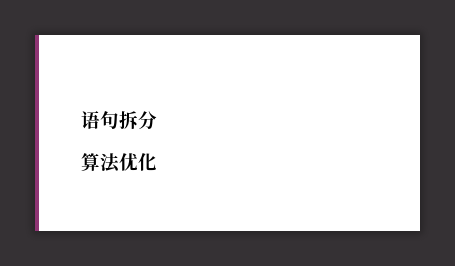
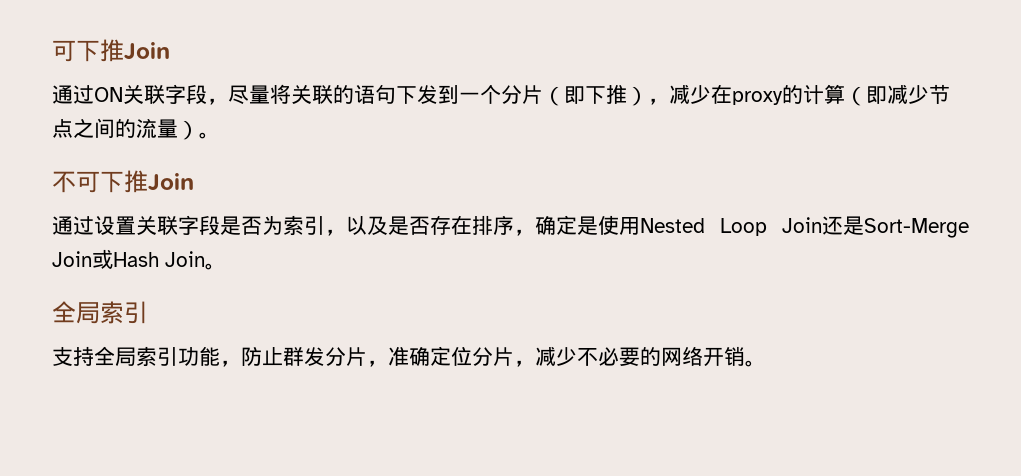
[81,111,157,130] [81,153,157,173] 语句拆分 // 算法优化 -> [52,39,170,62] [52,84,950,106] [52,118,220,140] [52,170,194,193] [52,215,969,238] [52,249,226,270] [52,301,148,324] [52,346,766,367] 可下推Join // 通过ON关联字段，尽量将关联的语句下发到一个分片（即下推），减少在proxy的计算（即减少节点之间的流量）。 // 不可下推Join // 通过设置关联字段是否为索引，以及是否存在排序，确定是使用Nested Loop Join还是Sort-Merge Join或Hash Join。 // 全局索引 // 支持全局索引功能，防止群发分片，准确定位分片，减少不必要的网络开销。

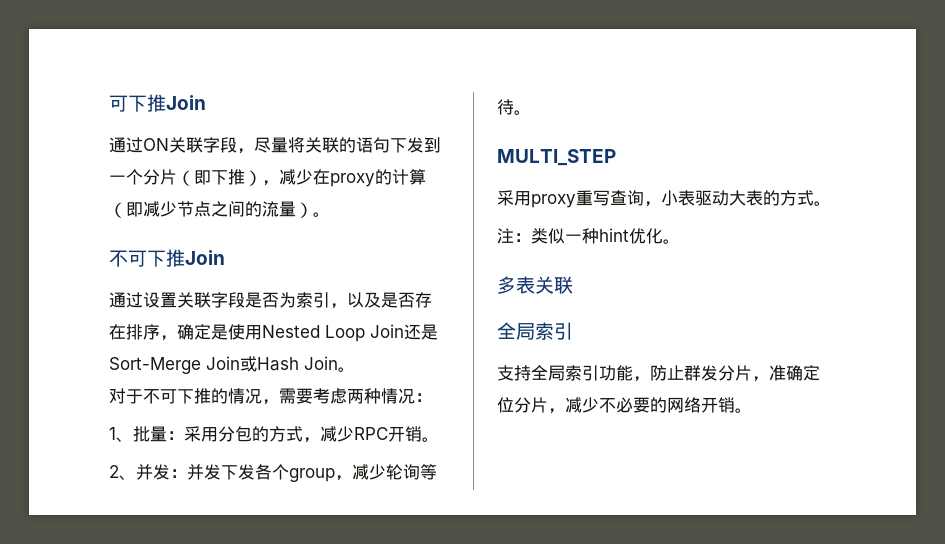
(226, 266) none -> [109,388,432,405] [109,426,439,443] [109,464,437,482] [497,99,531,115] [497,149,616,166] [497,190,831,208] [497,228,680,244] [497,276,573,294] // 对于不可下推的情况，需要考虑两种情况： // 1、批量：采用分包的方式，减少RPC开销。 // 2、并发：并发下发各个group，减少轮询等待。 // MULTI_STEP // 采用proxy重写查询，小表驱动大表的方式。 // 注：类似一种hint优化。 // 多表关联

